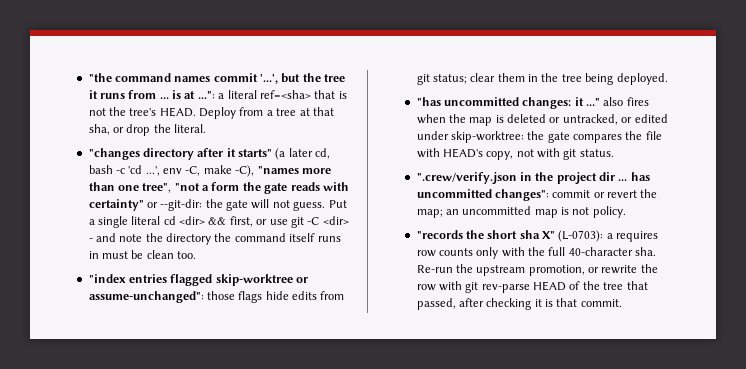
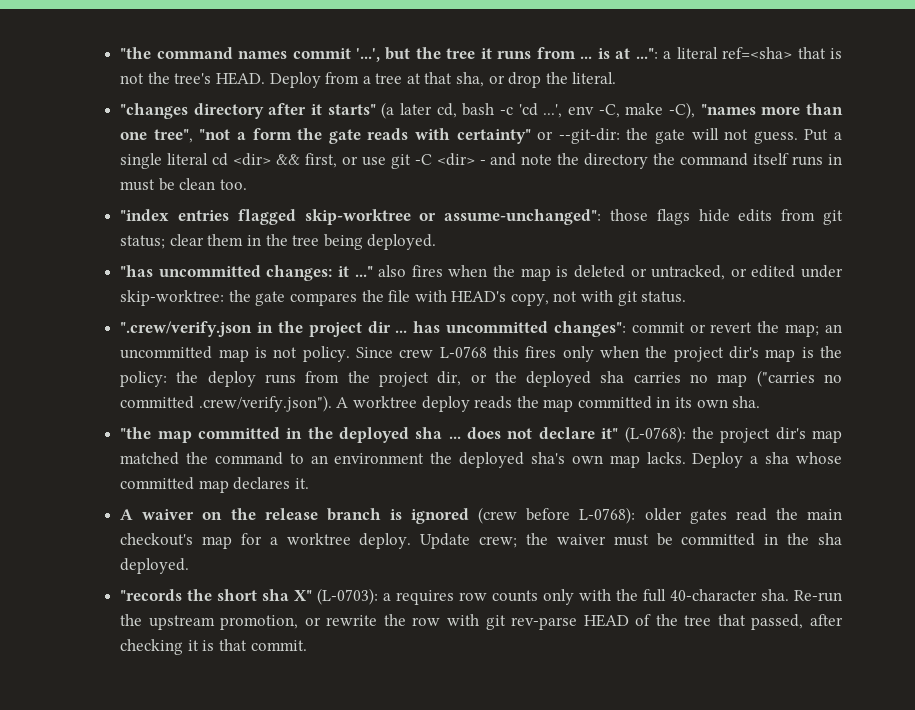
(626, 212) none -> [355,346,843,362] [120,370,842,387] [120,395,761,412] [120,426,842,443] [120,452,842,468] [120,477,309,493] [120,507,842,524] [120,533,842,549] [120,558,190,574] Since crew L-0768 this fires only when the project dir's map is the policy: the deploy runs from the project dir, or the deployed sha carries no map ("carries no committed .crew/verify.json"). A worktree deploy reads the map committed in its own sha. // "the map committed in the deployed sha ... does not declare it" (L-0768): the project dir's map matched the command to an environment the deployed sha's own map lacks. Deploy a sha whose committed map declares it. // A waiver on the release branch is ignored (crew before L-0768): older gates read the main checkout's map for a worktree deploy. Update crew; the waiver must be committed in the sha deployed.

